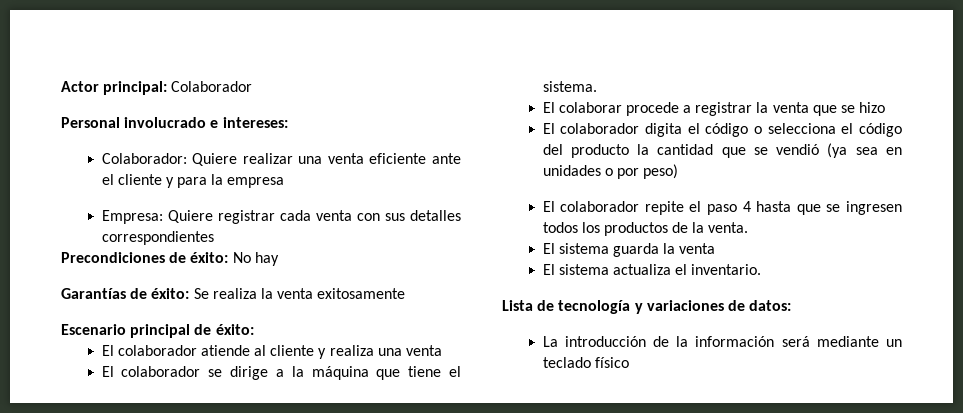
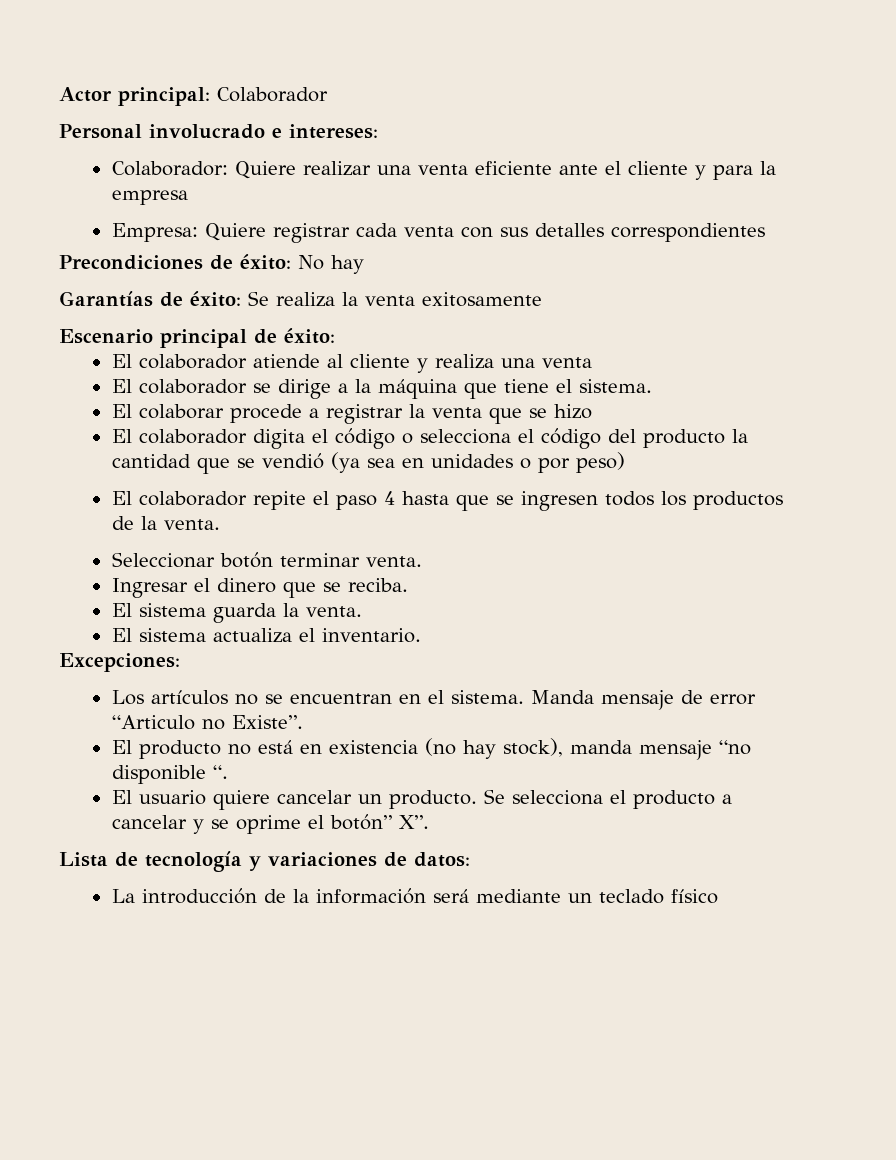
(749, 227) none -> [111,552,422,568] [111,578,408,598] // Seleccionar botón terminar venta. // Ingresar el dinero que se reciba.
[679,243,716,254] venta -> [305,606,362,617] venta.
(762, 269) none -> [59,653,180,672] [111,690,756,710] [111,715,303,730] [111,738,751,760] [111,765,228,784] [111,789,732,810] [111,814,429,834] // Excepciones: // Los artículos no se encuentran en el sistema. Manda mensaje de error “Articulo no Existe”. // El producto no está en existencia (no hay stock), manda mensaje “no disponible “. // El usuario quiere cancelar un producto. Se selecciona el producto a cancelar y se oprime el botón” X”.

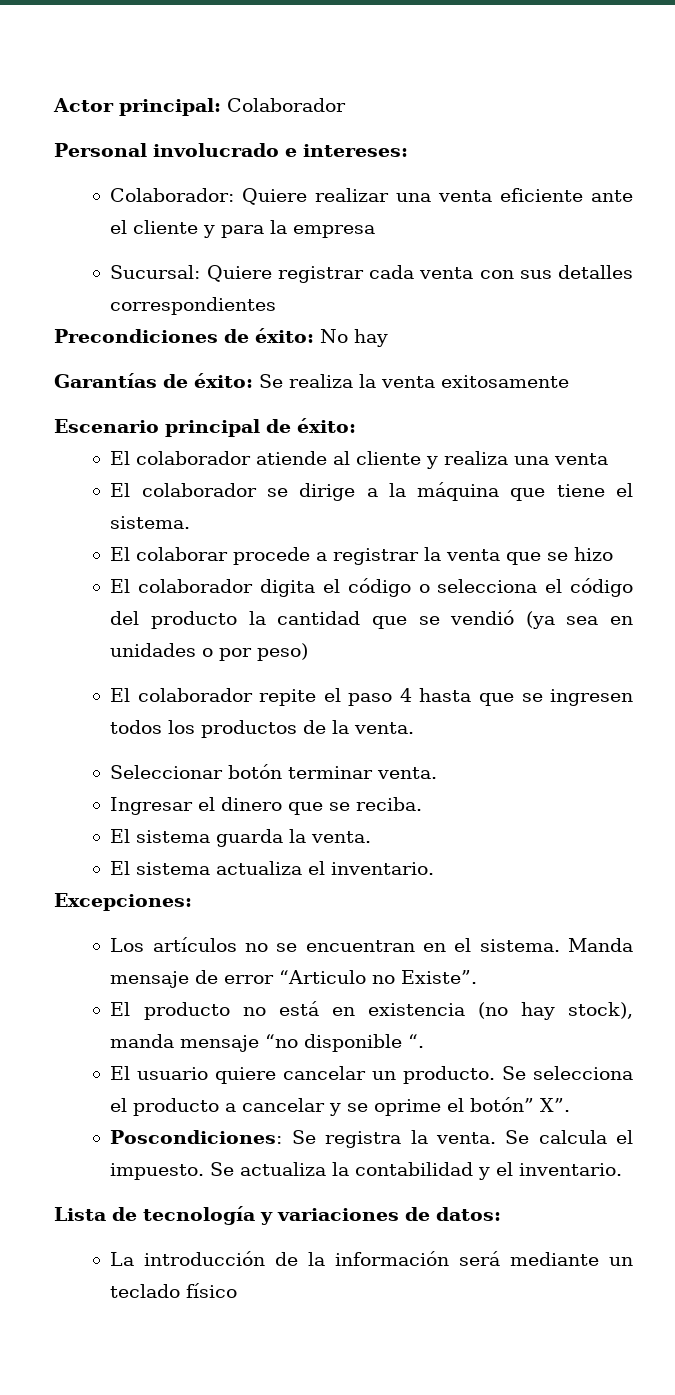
[111,223,198,242] Empresa: -> [110,265,201,279] Sucursal:
(429, 822) none -> [110,1130,634,1148] [110,1162,623,1180] // Poscondiciones: Se registra la venta. Se calcula el impuesto. Se actualiza la contabilidad y el inventario.

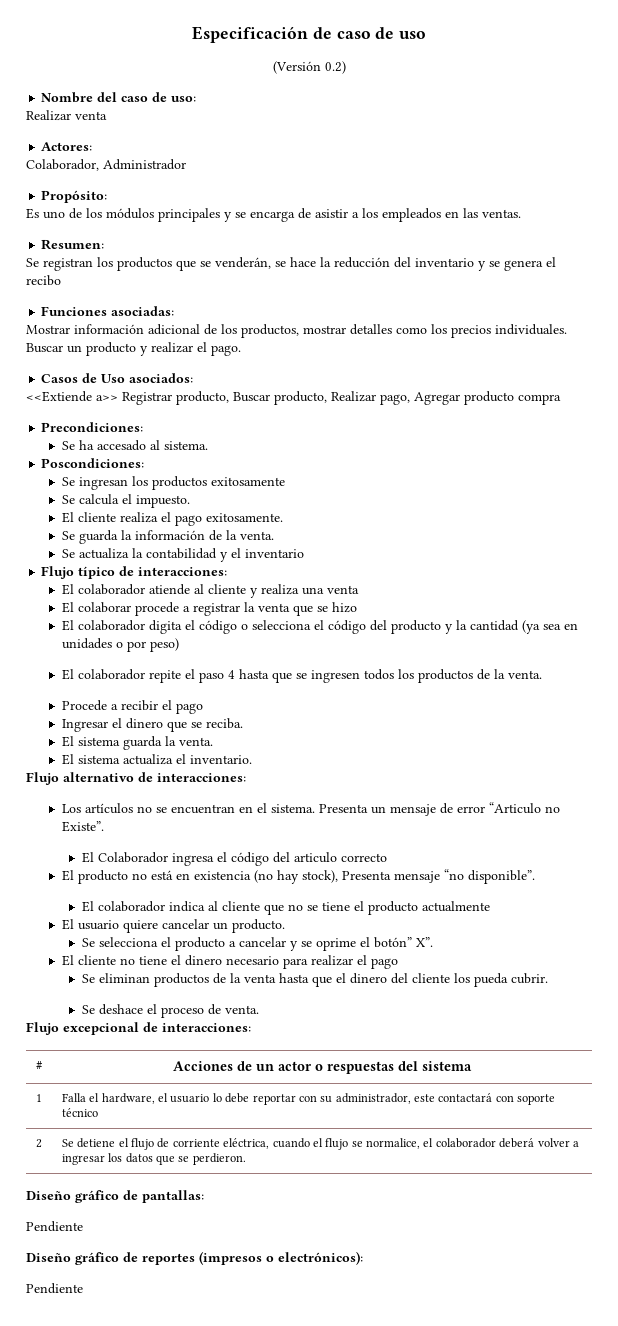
[53,98,346,116] [54,143,408,157] [110,188,633,205] [110,220,376,238] [110,265,633,283] [110,297,277,315] [54,328,388,347] [54,373,569,388] [54,418,356,437] Actor principal: Colaborador // Personal involucrado e intereses: // Colaborador: Quiere realizar una venta eficiente ante el cliente y para la empresa // Sucursal: Quiere registrar cada venta con sus detalles correspondientes // Precondiciones de éxito: No hay // Garantías de éxito: Se realiza la venta exitosamente // Escenario principal de éxito: -> [192,26,426,43] [272,61,346,74] [41,92,197,103] [26,110,107,121] [41,142,93,151] [26,159,186,171] [41,190,108,203] [26,208,521,222] [41,239,105,250] [26,257,556,271] [26,275,61,286] [41,306,175,316] [26,324,567,338] [26,342,241,356] [41,373,194,383] [26,391,561,405] [41,422,144,432] [61,440,208,451] [41,458,145,468] [61,476,285,490] [61,494,190,508] [61,512,283,526] [61,530,274,544] [61,548,304,562] [41,566,228,579] Especificación de caso de uso // (Versión 0.2) // Nombre del caso de uso: // Realizar venta // Actores: // Colaborador, Administrador // Propósito: // Es uno de los módulos principales y se encarga de asistir a los empleados en las ventas. // Resumen: // Se registran los productos que se venderán, se hace la reducción del inventario y se genera el recibo // Funciones asociadas: // Mostrar información adicional de los productos, mostrar detalles como los precios individuales. Buscar un producto y realizar el pago. // Casos de Uso asociados: // <<Extiende a>> Registrar producto, Buscar producto, Realizar pago, Agregar producto compra // Precondiciones: // Se ha accesado al sistema. // Poscondiciones: // Se ingresan los productos exitosamente // Se calcula el impuesto. // El cliente realiza el pago exitosamente. // Se guarda la información de la venta. // Se actualiza la contabilidad y el inventario // Flujo típico de interacciones:
[110,482,633,501] [110,516,191,529] // El colaborador se dirige a la máquina que tiene el sistema. -> (359, 589) none
(238, 620) none -> [444,624,453,634] y
[371,610,515,629] que se vendió -> (519, 625) none
[110,764,438,779] Seleccionar botón terminar venta. -> [61,700,203,714] Procede a recibir el pago
[54,893,192,911] Excepciones: -> [26,772,246,785] Flujo alternativo de interacciones:
[568,938,634,952] Manda -> [318,804,386,814] Presenta un
(478, 977) none -> [81,852,387,866] // El Colaborador ingresa el código del articulo correcto
[110,1034,175,1048] manda -> [341,871,391,880] Presenta
[304,1034,425,1052] disponible “. -> [467,870,535,884] [81,901,490,915] disponible”. // El colaborador indica al cliente que no se tiene el producto actualmente
(496, 1075) none -> (285, 926) //
[110,1130,634,1148] [110,1162,623,1180] [54,1206,501,1225] [110,1251,633,1266] [110,1283,238,1298] Poscondiciones: Se registra la venta. Se calcula el impuesto. Se actualiza la contabilidad y el inventario. // Lista de tecnología y variaciones de datos: // La introducción de la información será mediante un teclado físico -> [61,955,398,969] [81,973,548,987] [81,1004,259,1018] [26,1022,251,1035] [35,1061,43,1069] [172,1061,472,1074] [35,1094,42,1102] [61,1093,556,1105] [61,1108,98,1117] [35,1139,42,1148] [61,1138,579,1150] [61,1153,246,1165] [26,1190,204,1203] [26,1221,83,1232] [26,1251,363,1265] [26,1283,83,1294] El cliente no tiene el dinero necesario para realizar el pago // Se eliminan productos de la venta hasta que el dinero del cliente los pueda cubrir. // Se deshace el proceso de venta. // Flujo excepcional de interacciones: // # | Acciones de un actor o respuestas del sistema // 1 | Falla el hardware, el usuario lo debe reportar con su administrador, este contactará con soporte técnico // 2 | Se detiene el flujo de corriente eléctrica, cuando el flujo se normalice, el colaborador deberá volver a ingresar los datos que se perdieron. // Diseño gráfico de pantallas: // Pendiente // Diseño gráfico de reportes (impresos o electrónicos): // Pendiente

